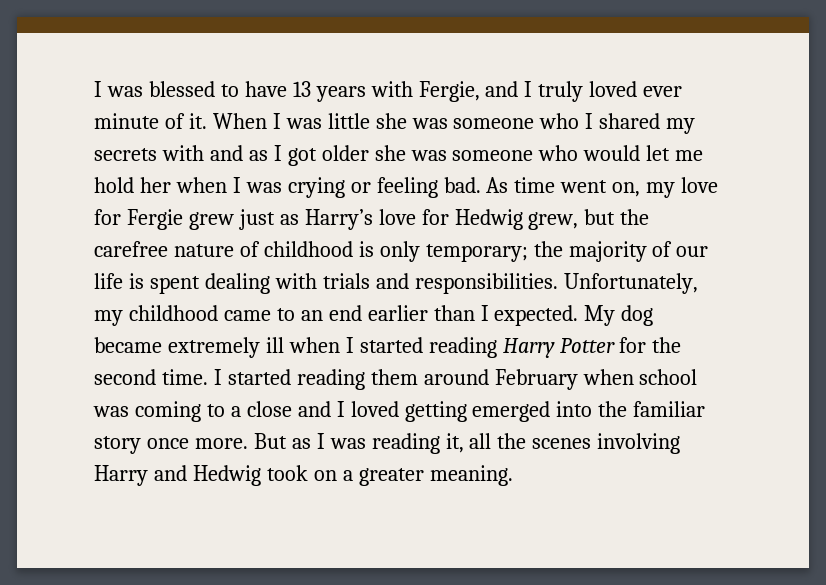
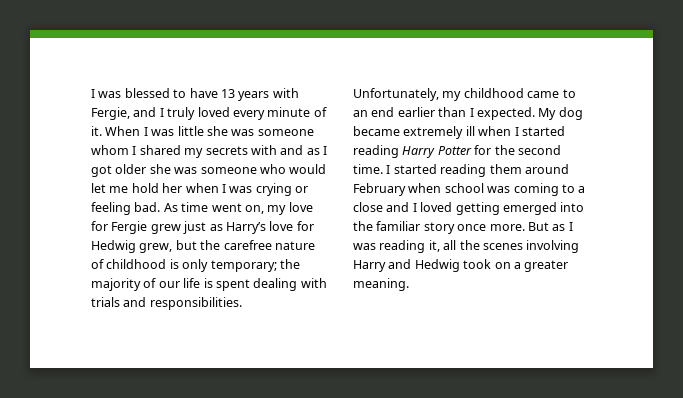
[643,86,683,97] ever -> [232,110,265,120] every
[539,113,580,129] who -> [91,145,129,155] whom

